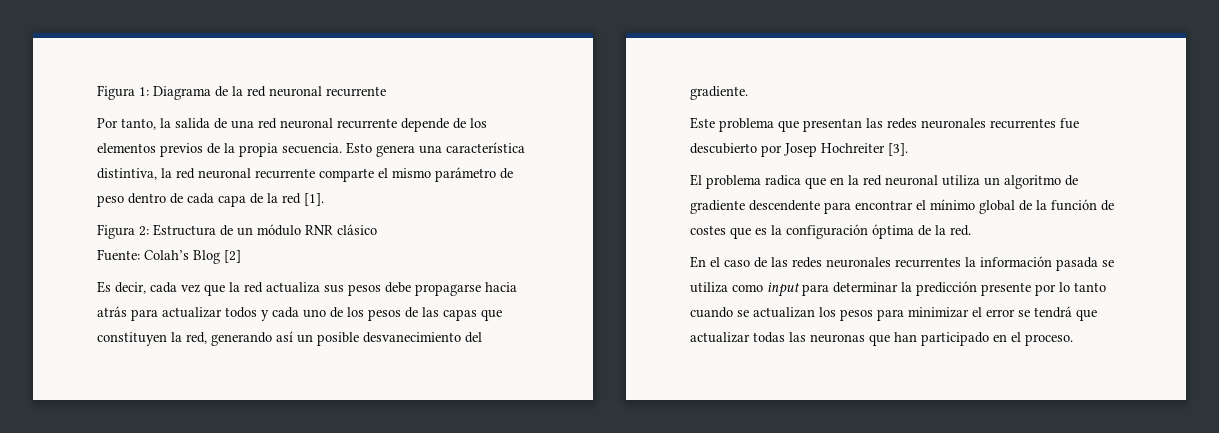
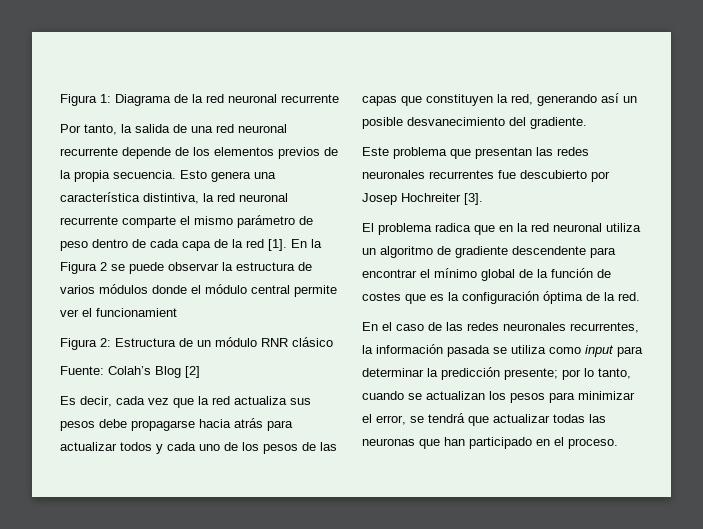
(324, 199) none -> [291,239,322,248] [60,262,312,274] [60,284,337,297] [60,308,177,317] En la Figura 2 se puede observar la estructura de varios módulos donde el módulo central permite ver el funcionamient
[895,257,961,268] recurrentes -> [570,322,639,333] recurrentes,
[981,282,1031,296] presente -> [504,368,558,380] presente;
[1074,282,1106,292] tanto -> [598,368,631,379] tanto,
[986,309,1015,317] error -> [376,415,406,425] error,

